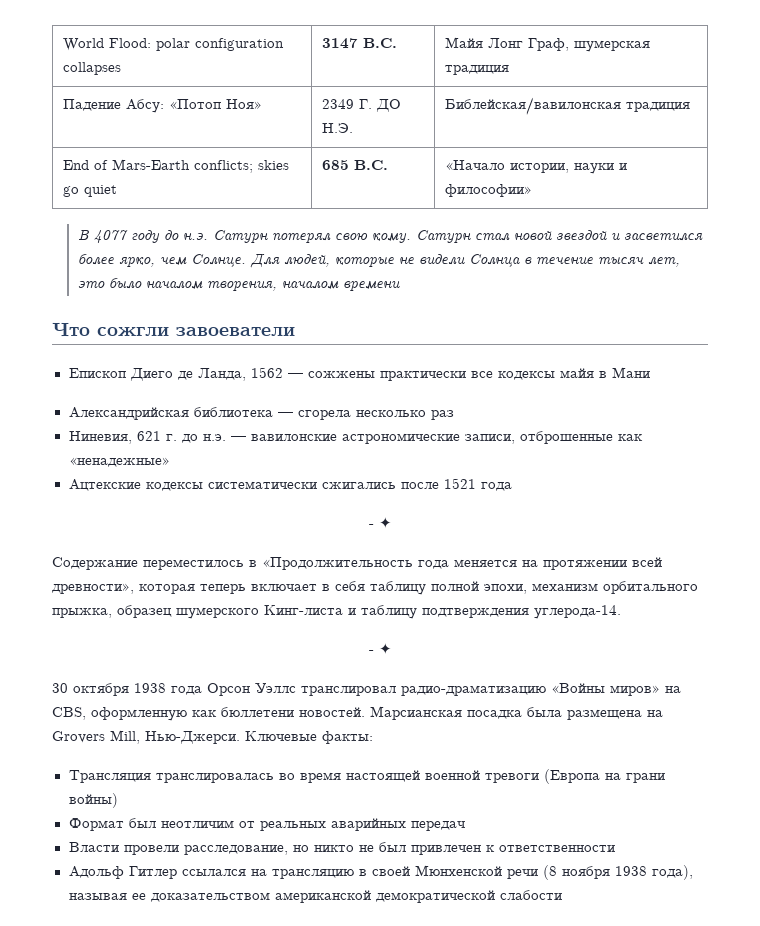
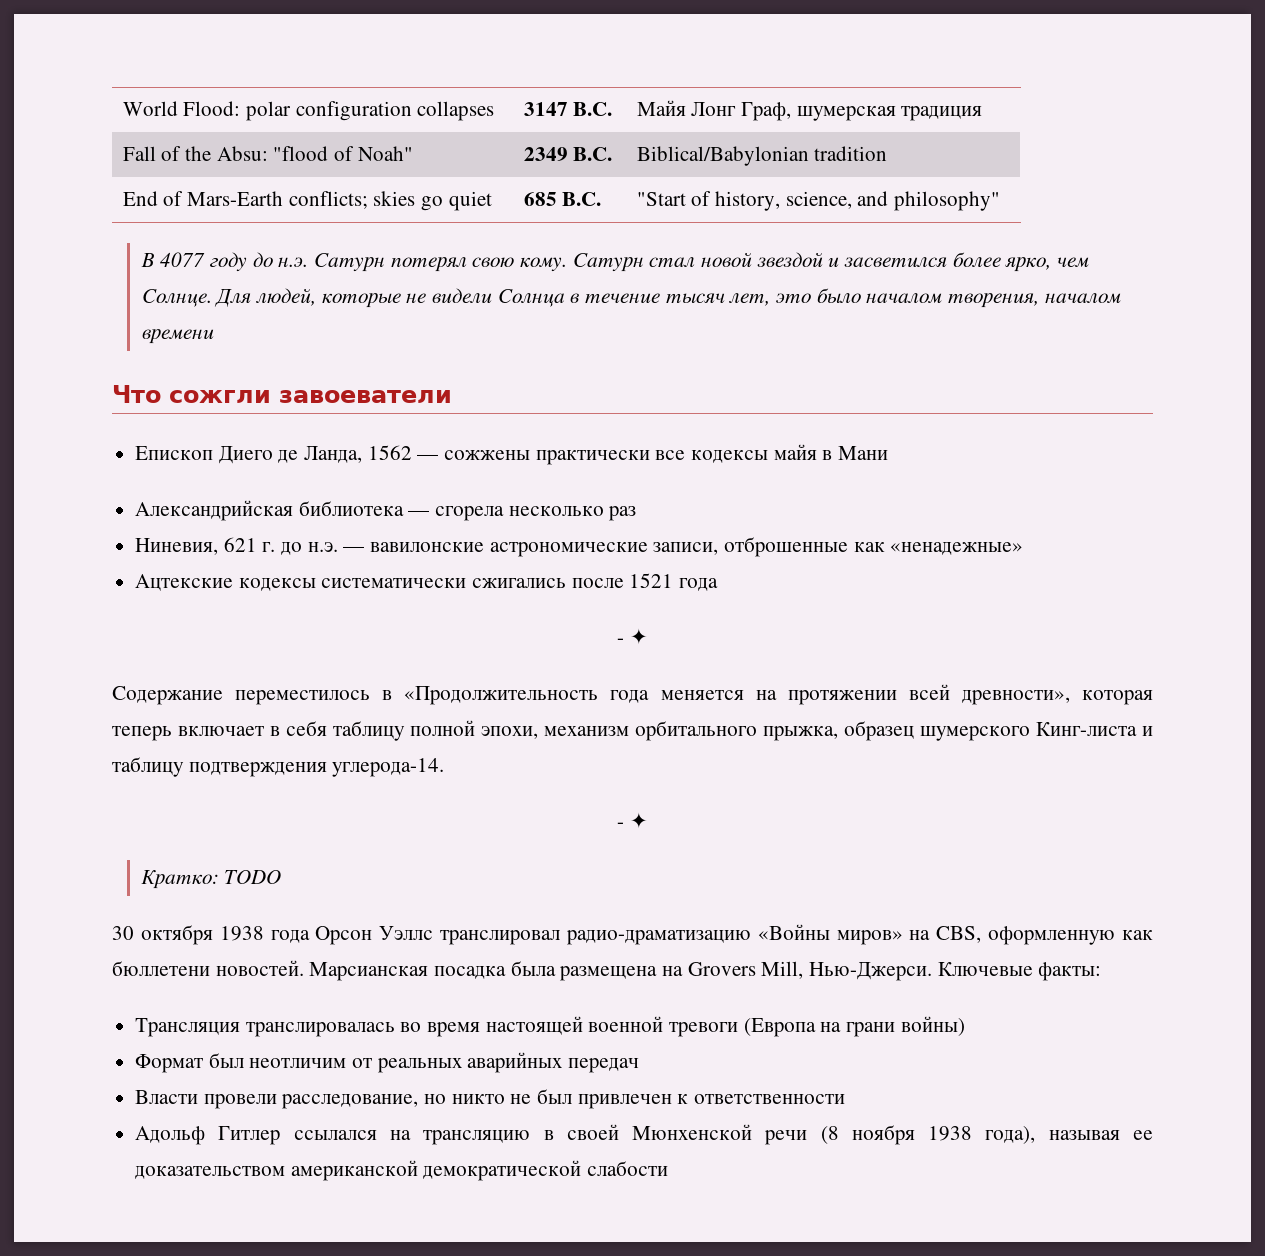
[62,99,262,113] [321,99,401,112] [321,123,353,133] [444,97,690,115] Падение Абсу: «Потоп Ноя» | 2349 Г. ДО Н.Э. | Библейская/вавилонская традиция -> [122,146,413,161] [523,147,613,161] [636,146,888,166] Fall of the Absu: "flood of Noah" | 2349 B.C. | Biblical/Babylonian tradition
[444,160,627,174] [444,184,532,197] «Начало истории, науки и философии» -> [636,191,1001,211] "Start of history, science, and philosophy"
(392, 648) none -> [140,869,282,889] // Кратко: TODO

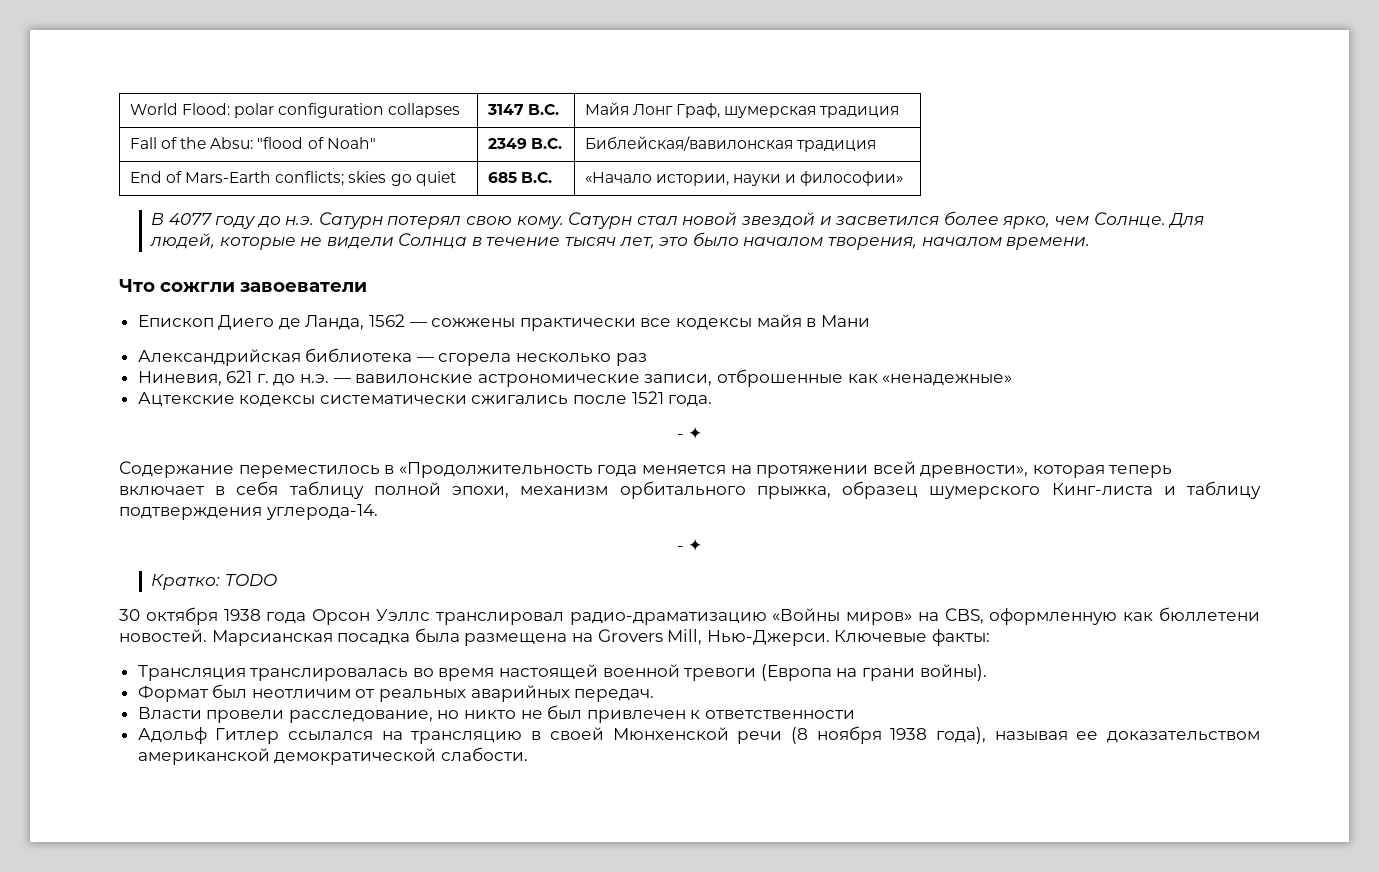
[636,146,888,166] Biblical/Babylonian tradition -> [584,136,876,152] Библейская/вавилонская традиция
[636,191,1001,211] "Start of history, science, and philosophy" -> [584,171,904,186] «Начало истории, науки и философии»
[141,329,214,344] времени -> [1006,237,1091,250] времени.
[679,578,719,591] года -> [668,395,713,407] года.
[900,1016,965,1036] войны) -> [919,664,987,681] войны).
[568,1058,640,1073] передач -> [574,689,655,702] передач.
[587,1161,669,1176] слабости -> [440,747,528,761] слабости.

